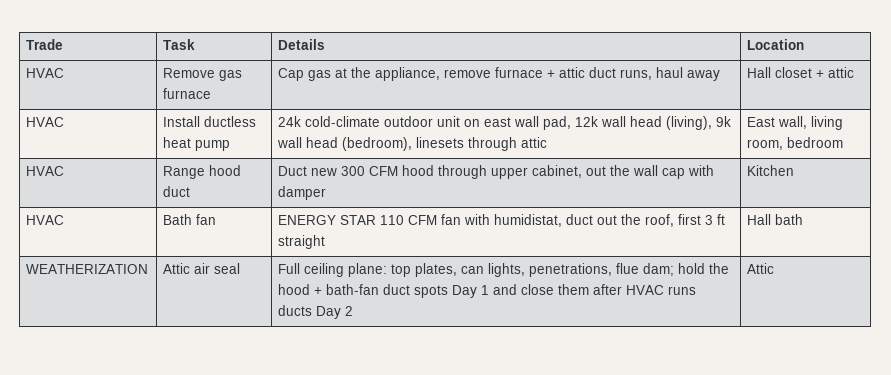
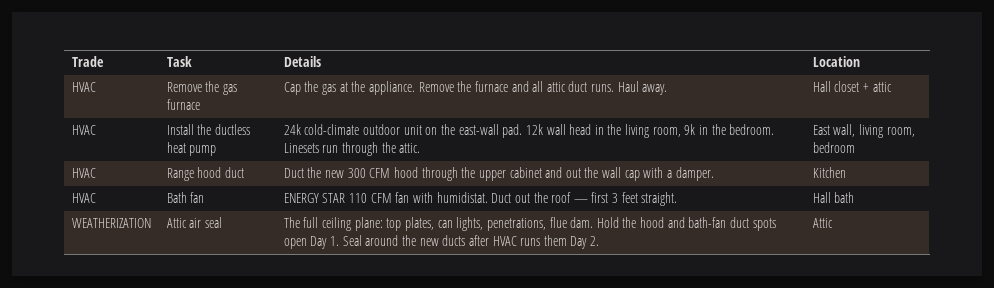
(216, 73) none -> [205,81,220,92] the
(305, 74) none -> [304,81,319,92] the
[375,67,721,81] appliance, remove furnace + attic duct runs, haul away -> [368,81,668,95] appliance. Remove the furnace and all attic duct runs. Haul away.
(201, 121) none -> [197,124,212,135] the
[484,116,732,130] [277,137,548,151] east wall pad, 12k wall head (living), 9k wall head (bedroom), linesets through attic -> [440,124,775,138] [283,142,421,156] the east-wall pad. 12k wall head in the living room, 9k in the bedroom. Linesets run through the attic.
(308, 171) none -> [307,167,322,178] the
[491,165,583,179] upper cabinet, -> [461,167,563,181] the upper cabinet and
[278,186,327,200] damper -> [667,167,714,181] a damper.
[494,214,726,227] [278,235,326,249] humidistat, duct out the roof, first 3 ft straight -> [436,192,678,206] humidistat. Duct out the roof — first 3 feet straight.
[278,263,301,274] Full -> [283,217,319,228] The full
[643,263,706,276] dam; hold -> [570,217,619,228] dam. Hold
[314,287,323,295] + -> [667,217,685,228] and
[452,284,697,298] [278,305,354,319] Day 1 and close them after HVAC runs ducts Day 2 -> [283,235,600,249] open Day 1. Seal around the new ducts after HVAC runs them Day 2.

